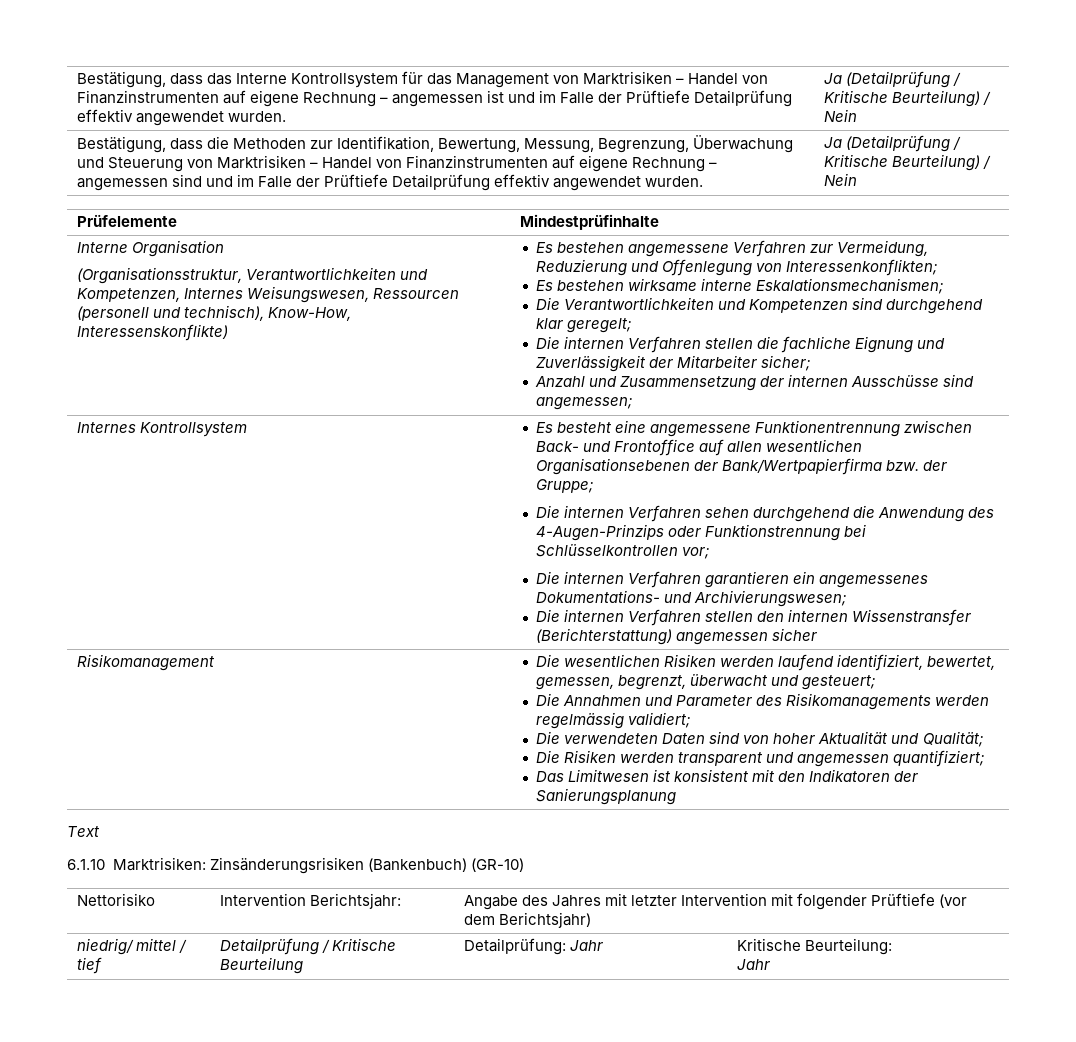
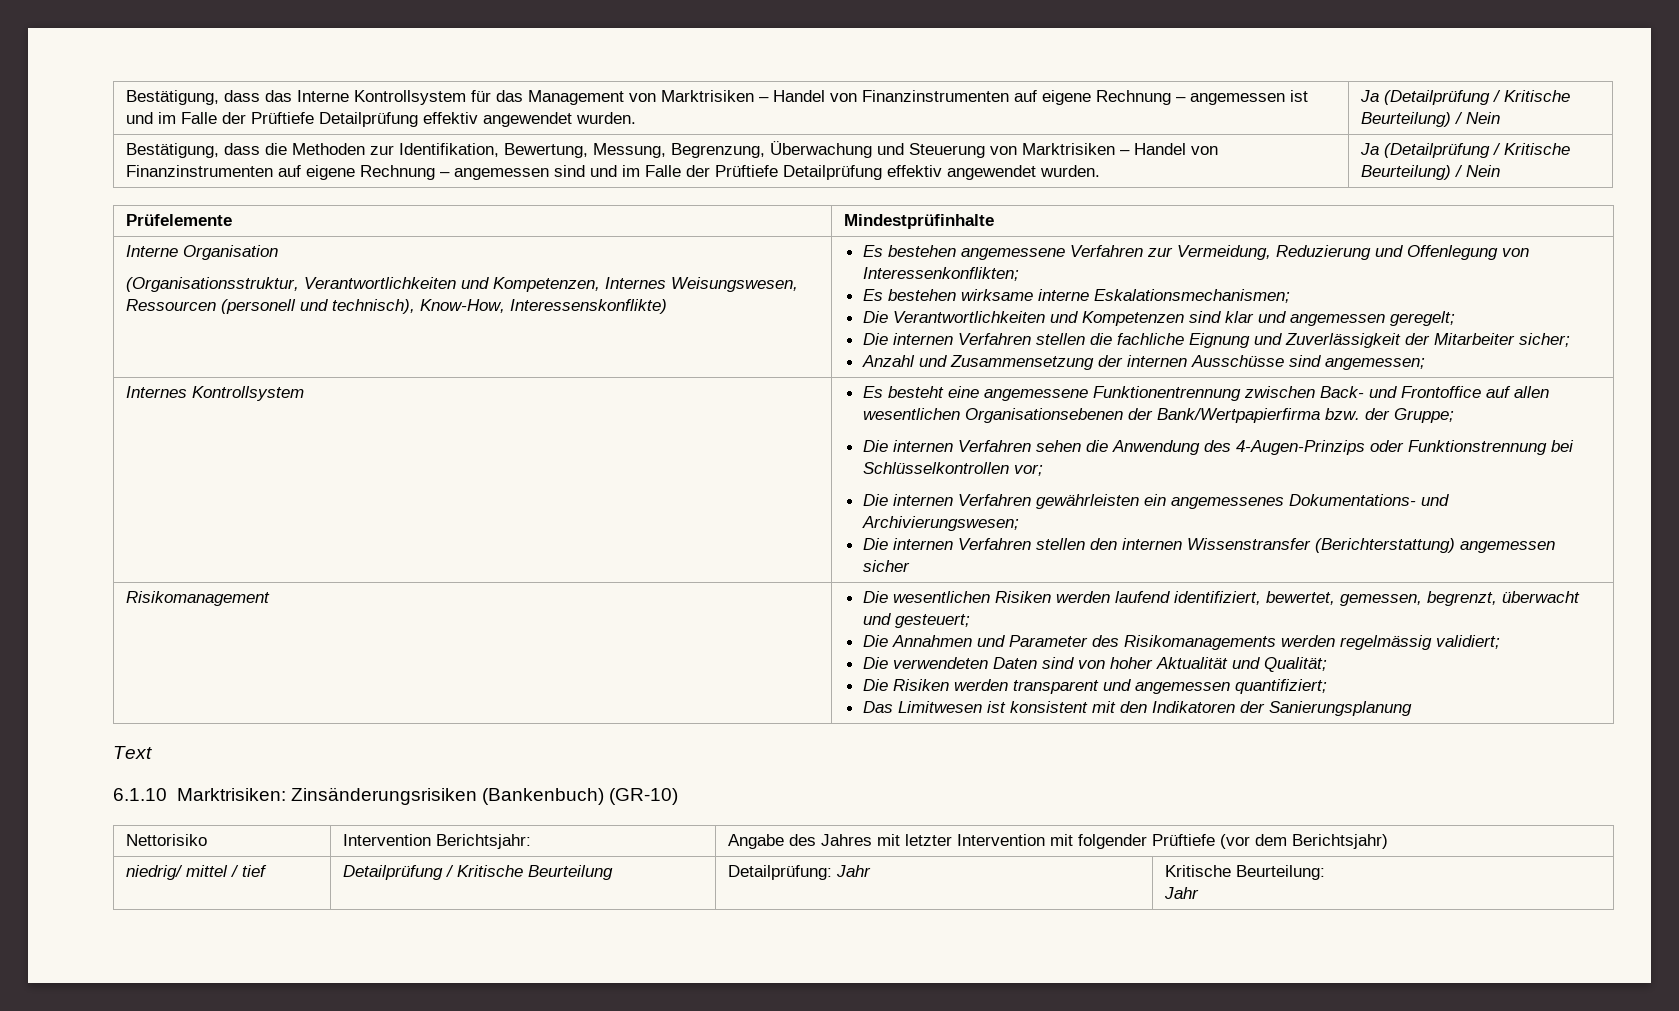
[886,299,984,314] [536,318,564,329] durchgehend klar -> [1224,311,1385,326] klar und angemessen
[753,507,851,522] durchgehend -> (1081, 446) none
[705,571,790,588] garantieren -> [1035,494,1139,509] gewährleisten

